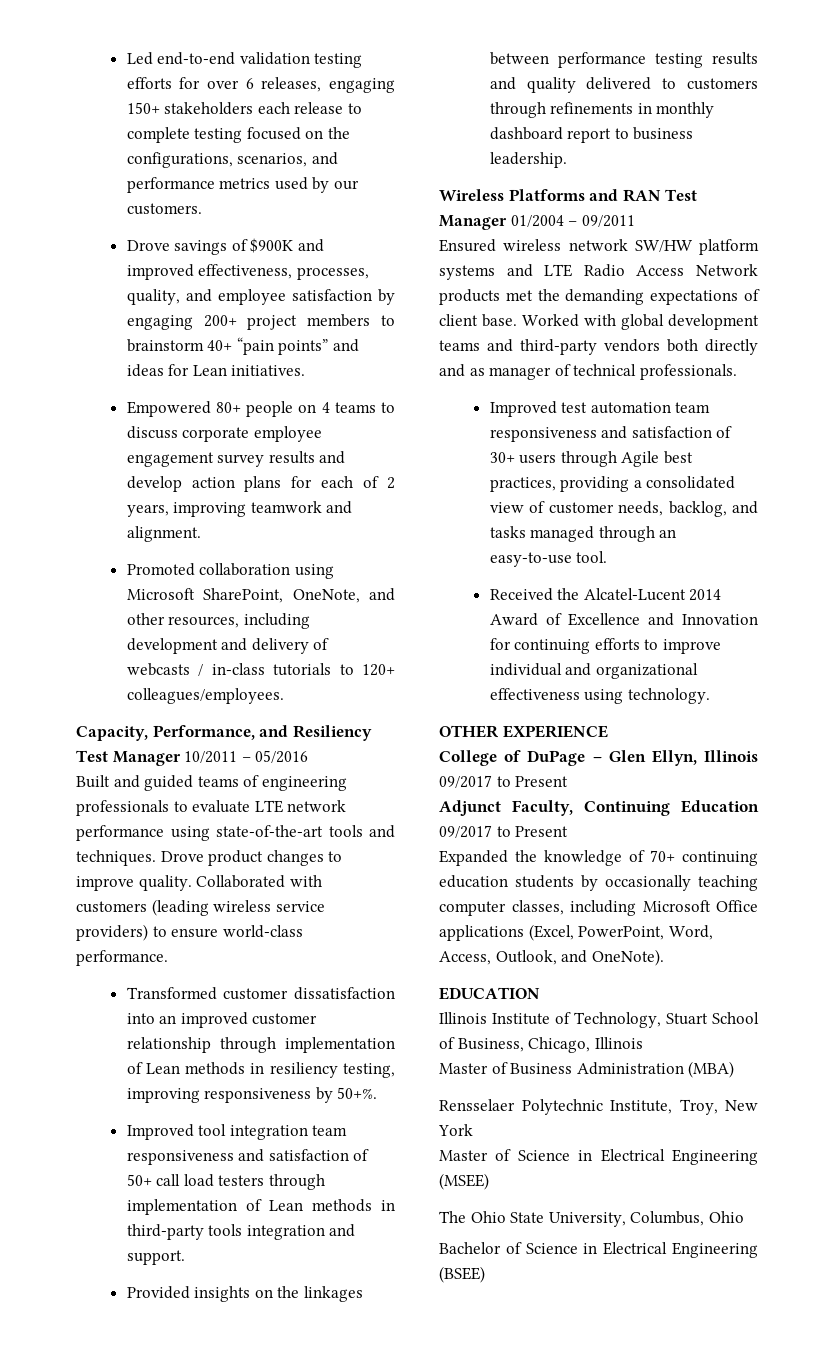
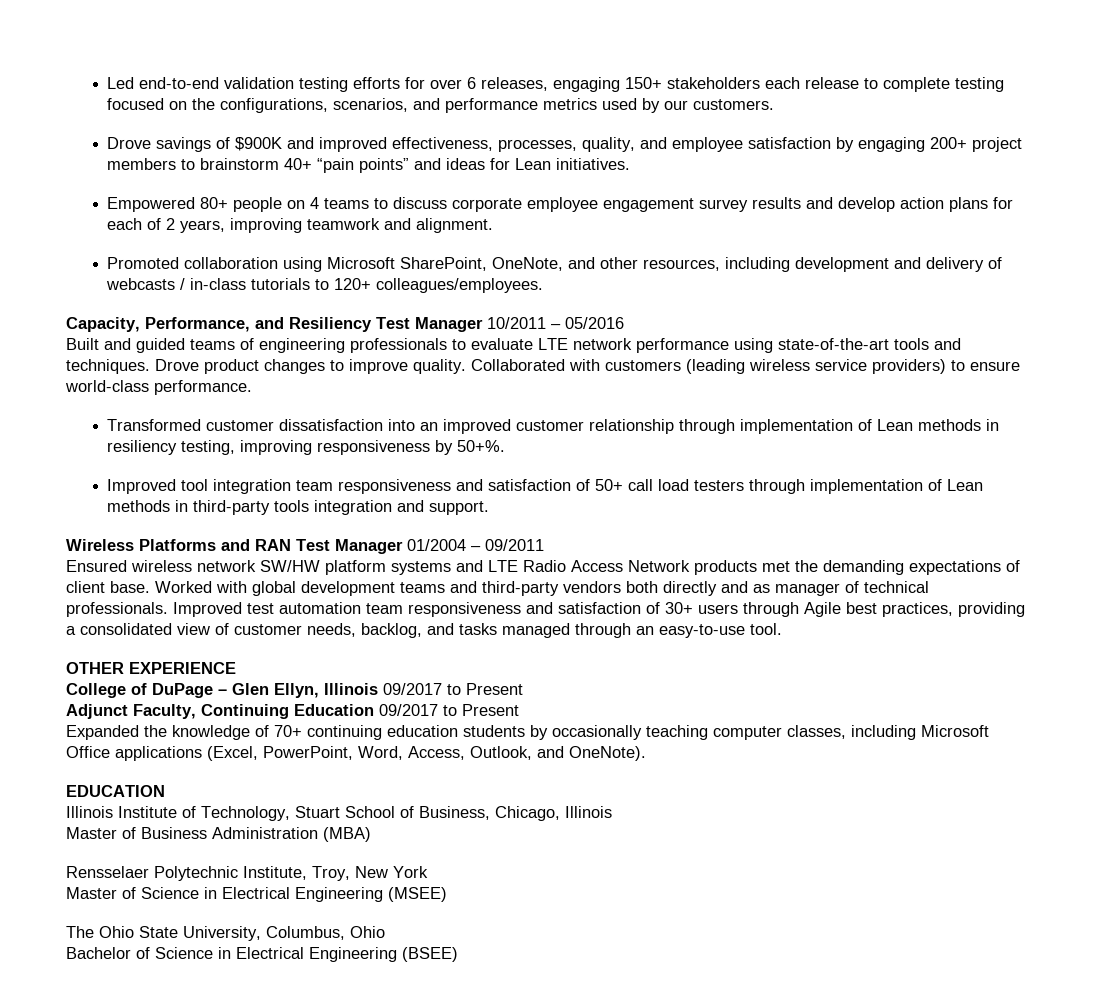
[126,1286,364,1302] [489,52,758,68] [489,77,758,93] [489,102,715,118] [489,127,694,143] [489,152,567,168] // Provided insights on the linkages between performance testing results and quality delivered to customers through refinements in monthly dashboard report to business leadership. -> (490, 508) none
(737, 372) // -> (168, 609) none
[489,588,722,601] [489,613,758,626] [489,638,722,654] [489,663,698,679] [489,688,710,704] // Received the Alcatel-Lucent 2014 Award of Excellence and Innovation for continuing efforts to improve individual and organizational effectiveness using technology. -> (782, 629) none

